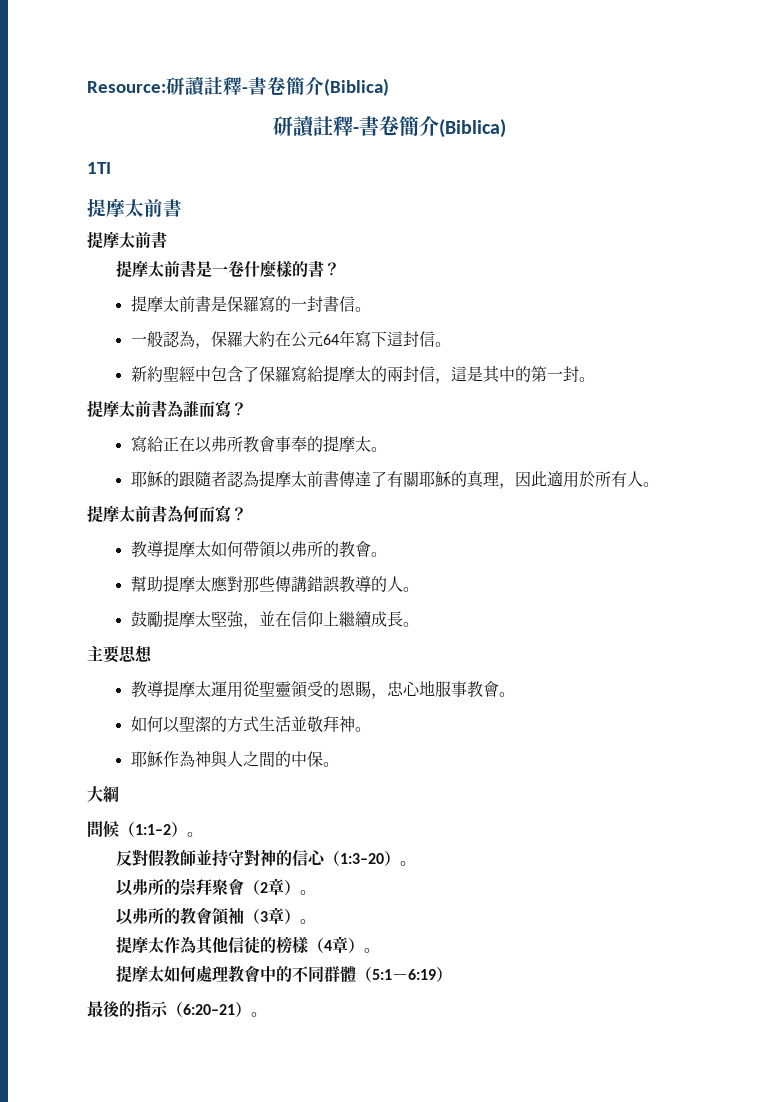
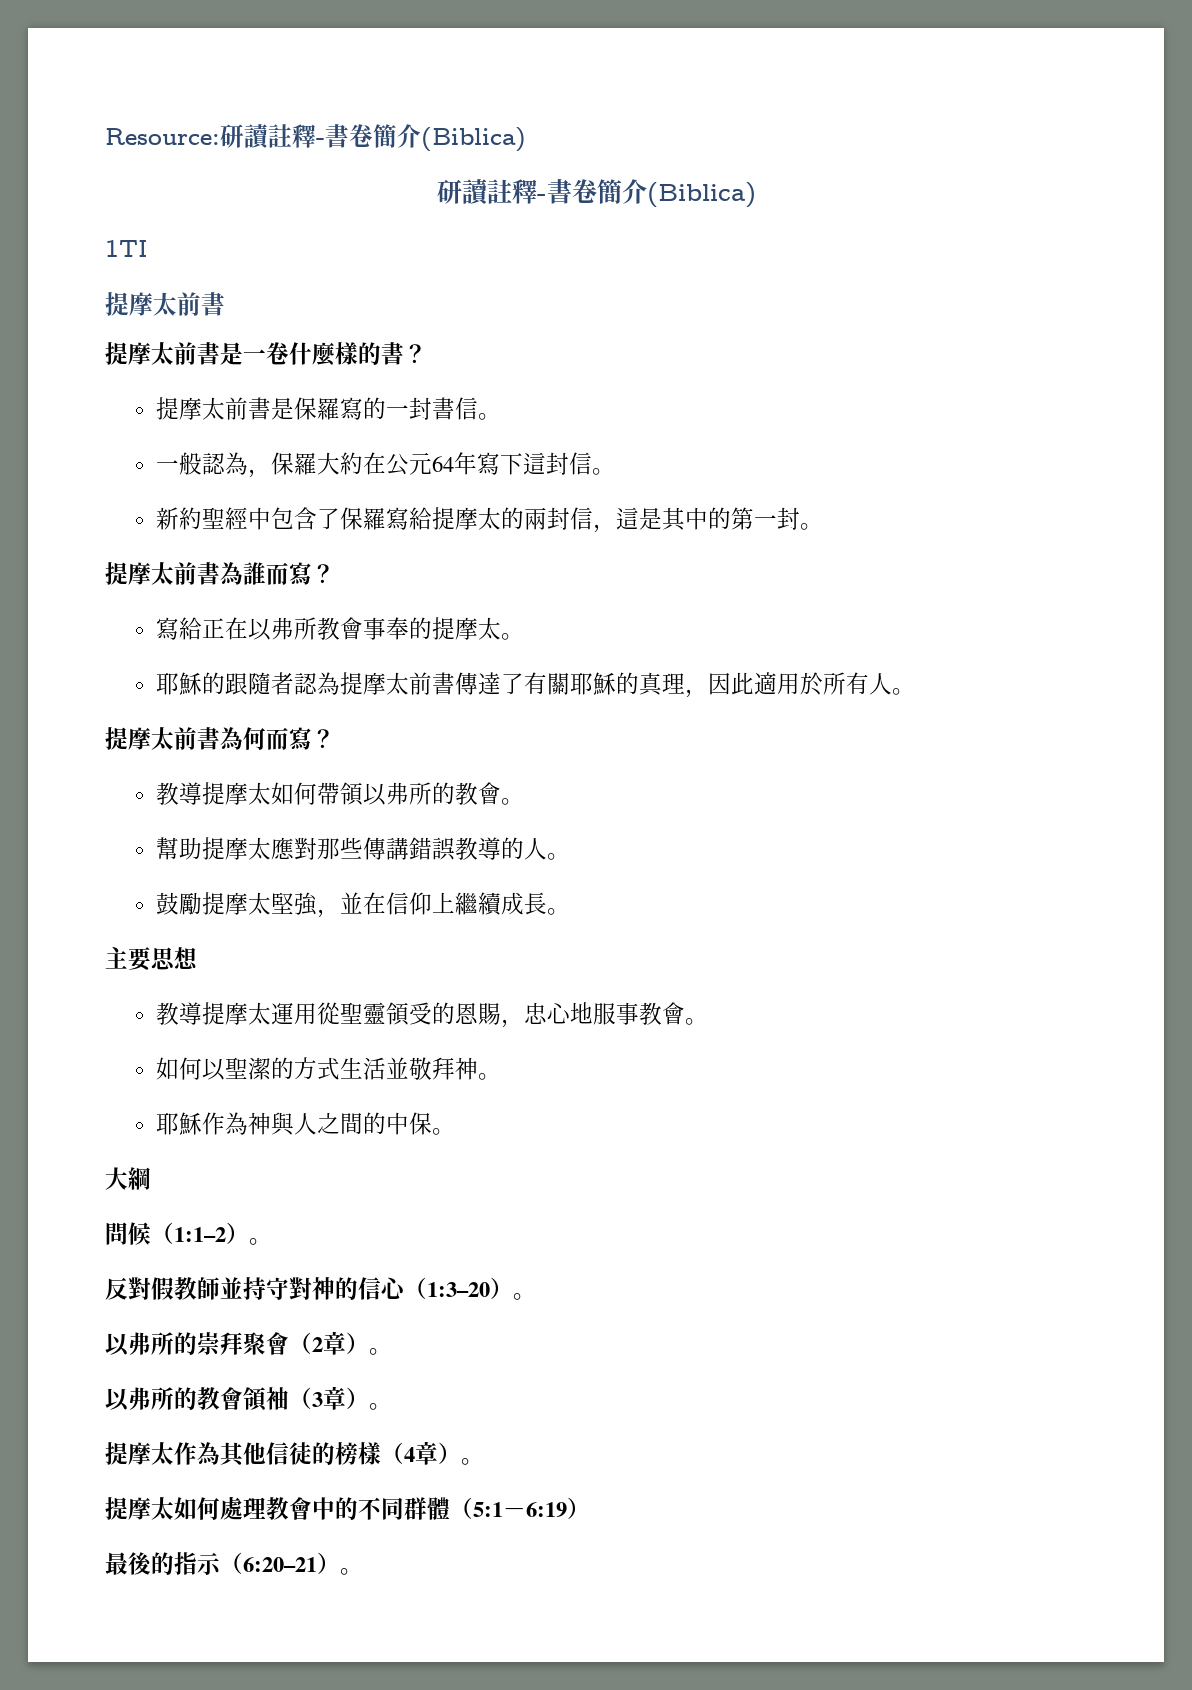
[116,260,197,278] // 提摩太前書 -> (220, 353) none

